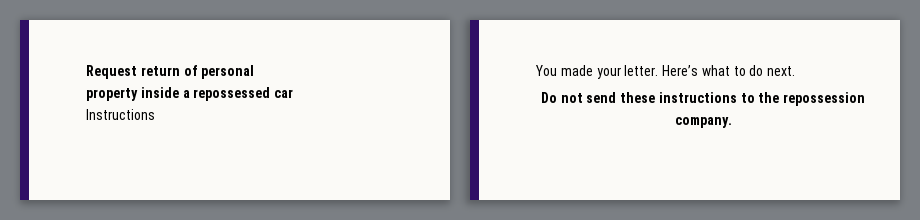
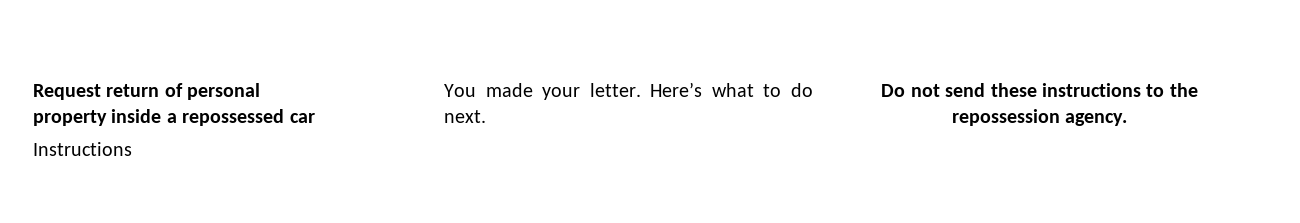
[674,117,732,128] company. -> [1065,113,1128,126] agency.

